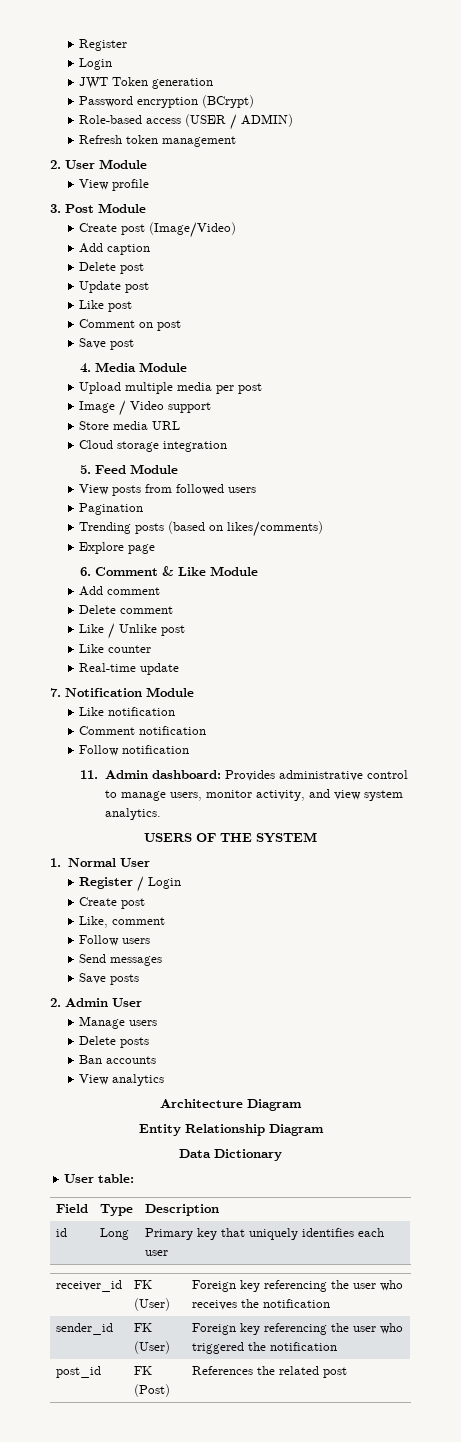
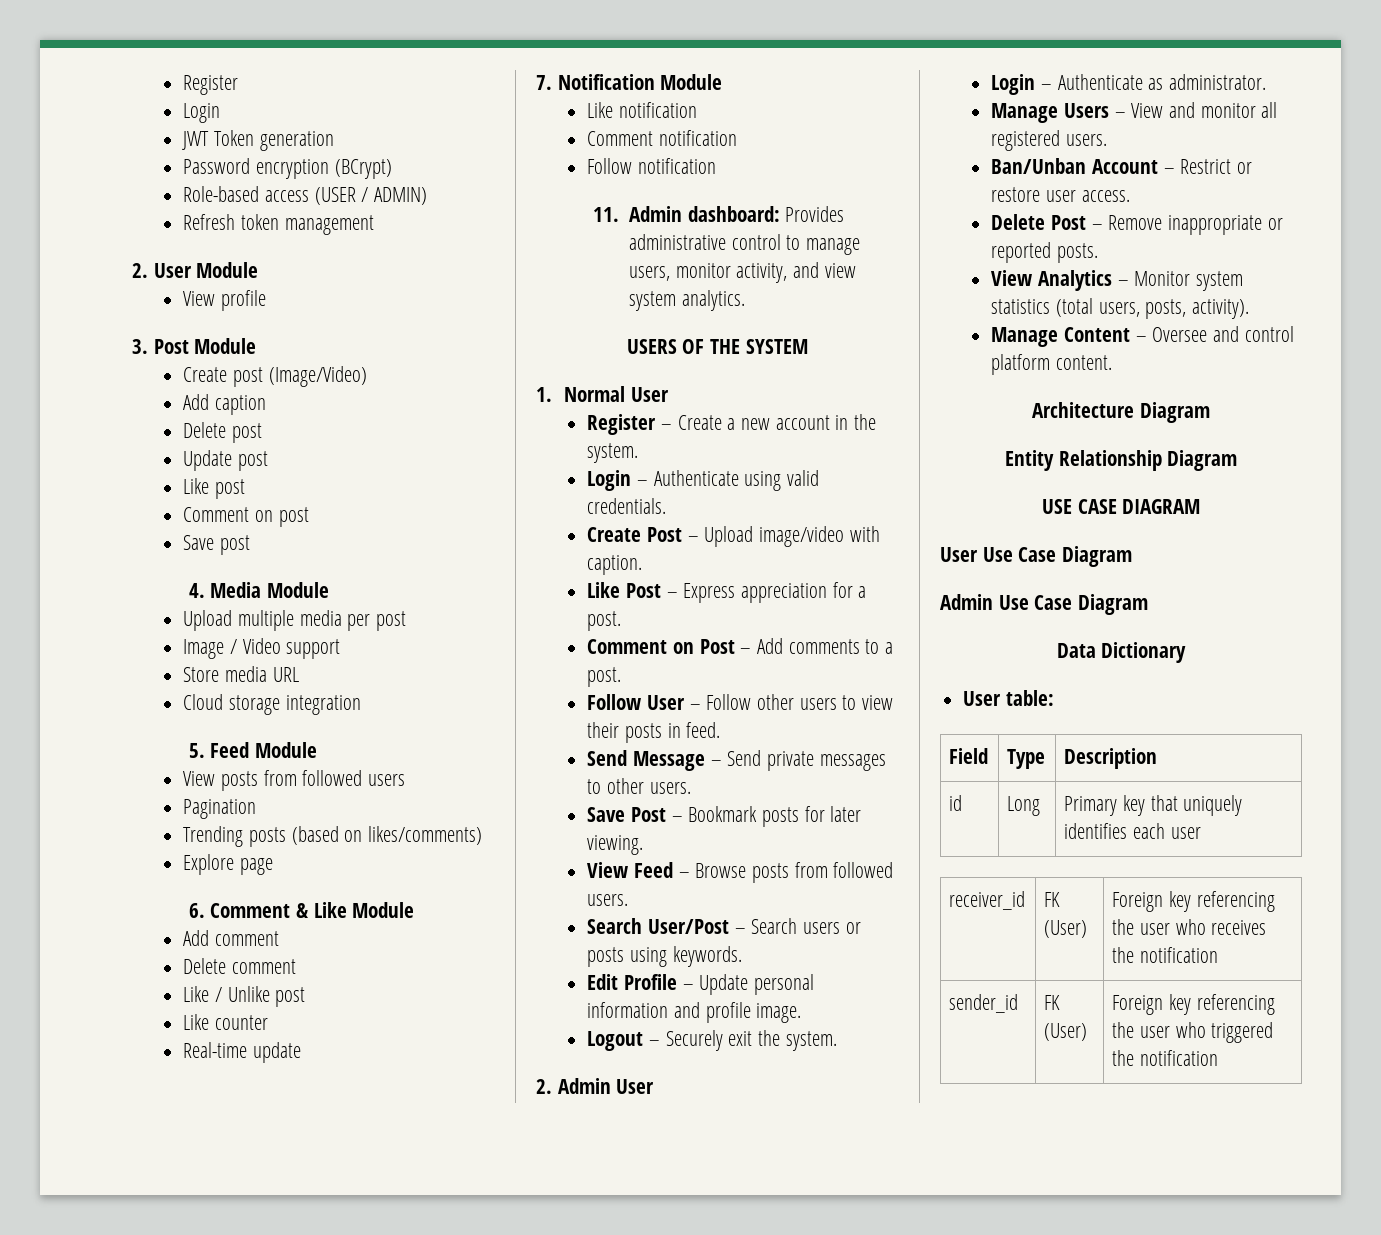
[137,876,182,892] [79,897,146,909] [79,916,166,928] [79,935,151,946] [79,954,163,966] [79,973,140,985] [50,998,142,1007] [79,1016,158,1029] [79,1036,150,1048] [79,1055,157,1064] [79,1074,165,1086] / Login // Create post // Like, comment // Follow users // Send messages // Save posts // 2. Admin User // Manage users // Delete posts // Ban accounts // View analytics -> [661,414,877,430] [587,443,639,463] [587,470,820,491] [587,498,667,514] [587,526,880,547] [587,555,643,575] [587,582,867,603] [587,611,622,631] [587,638,894,654] [587,667,622,687] [587,694,894,710] [587,722,721,743] [587,750,886,771] [587,778,691,794] [587,806,862,827] [587,835,644,855] [587,862,894,883] [587,894,629,906] [587,918,861,934] [587,946,742,967] [587,974,815,995] [587,1002,802,1023] [587,1030,837,1051] [536,1078,655,1094] [991,74,1267,95] [991,102,1278,123] [991,130,1108,151] [991,158,1253,174] [991,187,1130,202] [991,214,1283,235] [991,242,1099,263] [991,270,1244,291] [991,298,1250,319] [991,326,1294,347] [991,354,1113,375] – Create a new account in the system. // Login – Authenticate using valid credentials. // Create Post – Upload image/video with caption. // Like Post – Express appreciation for a post. // Comment on Post – Add comments to a post. // Follow User – Follow other users to view their posts in feed. // Send Message – Send private messages to other users. // Save Post – Bookmark posts for later viewing. // View Feed – Browse posts from followed users. // Search User/Post – Search users or posts using keywords. // Edit Profile – Update personal information and profile image. // Logout – Securely exit the system. // 2. Admin User // Login – Authenticate as administrator. // Manage Users – View and monitor all registered users. // Ban/Unban Account – Restrict or restore user access. // Delete Post – Remove inappropriate or reported posts. // View Analytics – Monitor system statistics (total users, posts, activity). // Manage Content – Oversee and control platform content.
(324, 1130) none -> [1041,499,1201,514] [940,546,1133,567] [940,594,1149,615] // USE CASE DIAGRAM // User Use Case Diagram // Admin Use Case Diagram
[55,1366,101,1378] [133,1366,152,1375] [133,1384,170,1397] [191,1366,347,1378] // post_id | FK (Post) | References the related post -> (1218, 1058) none

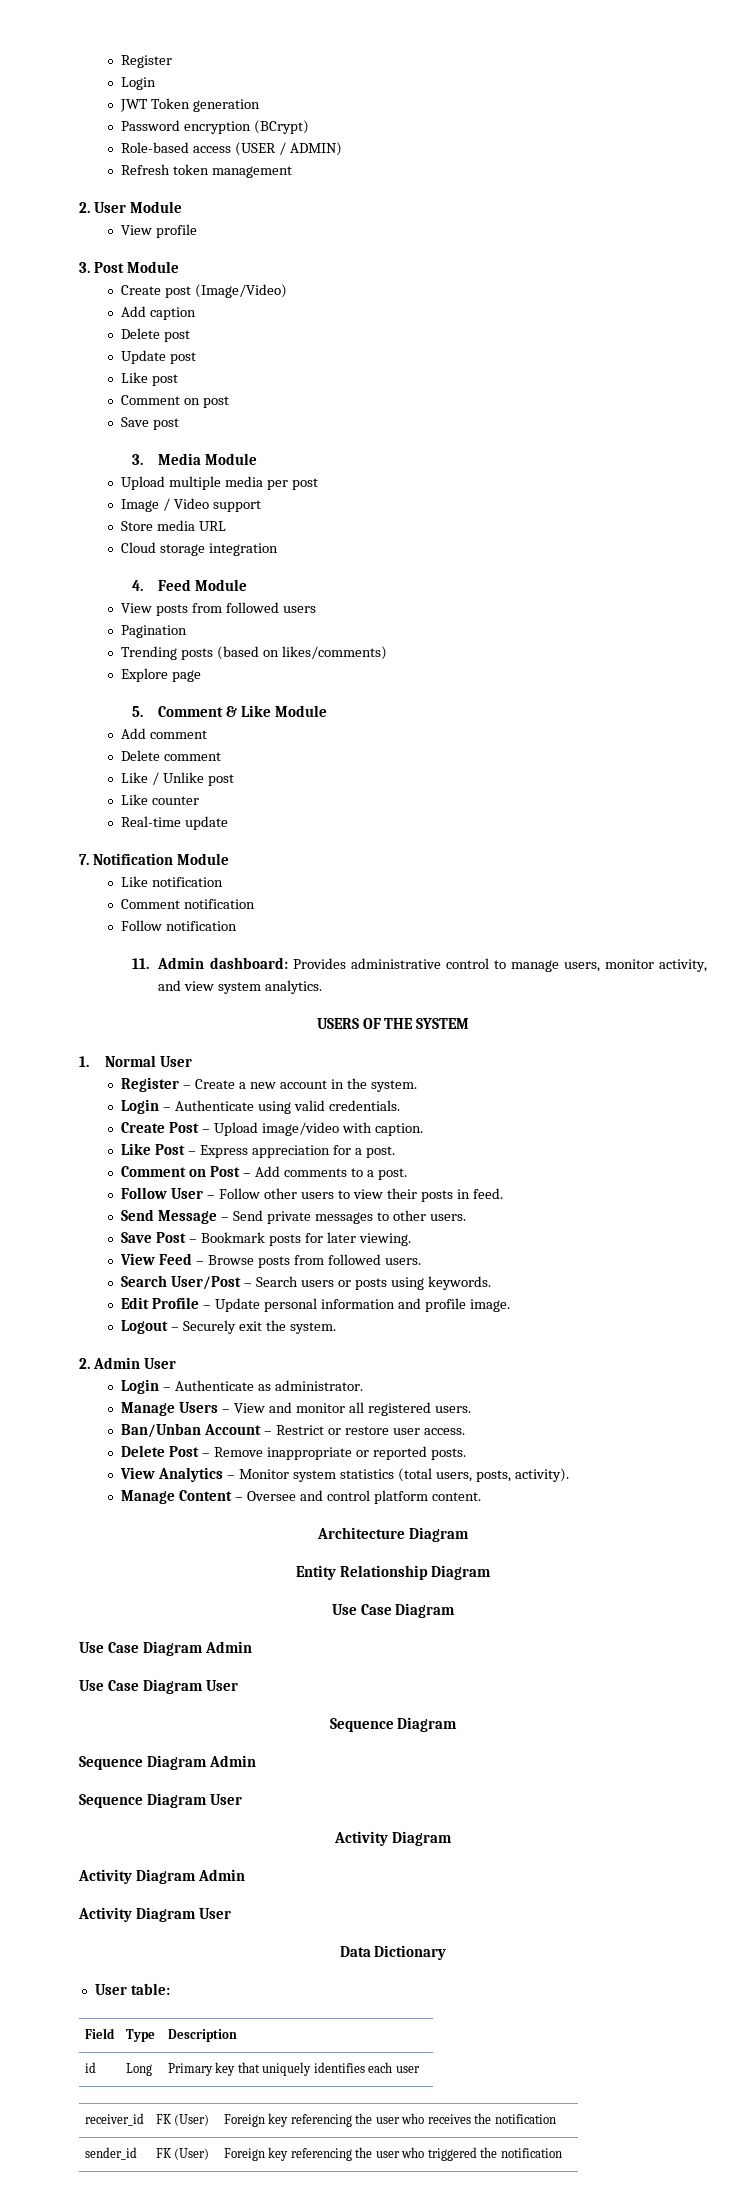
[188,583,205,598] 4. -> [131,454,143,465] 3.
[188,743,205,758] 5. -> [131,580,143,591] 4.
[188,903,205,918] 6. -> [131,706,143,717] 5.
[1041,499,1201,514] [940,546,1133,567] [940,594,1149,615] USE CASE DIAGRAM // User Use Case Diagram // Admin Use Case Diagram -> [331,1603,456,1618] [79,1641,252,1656] [79,1679,238,1694] [329,1717,458,1732] [79,1755,256,1770] [79,1793,242,1808] [334,1831,452,1846] [78,1869,245,1884] [78,1907,231,1922] Use Case Diagram // Use Case Diagram Admin // Use Case Diagram User // Sequence Diagram // Sequence Diagram Admin // Sequence Diagram User // Activity Diagram // Activity Diagram Admin // Activity Diagram User

